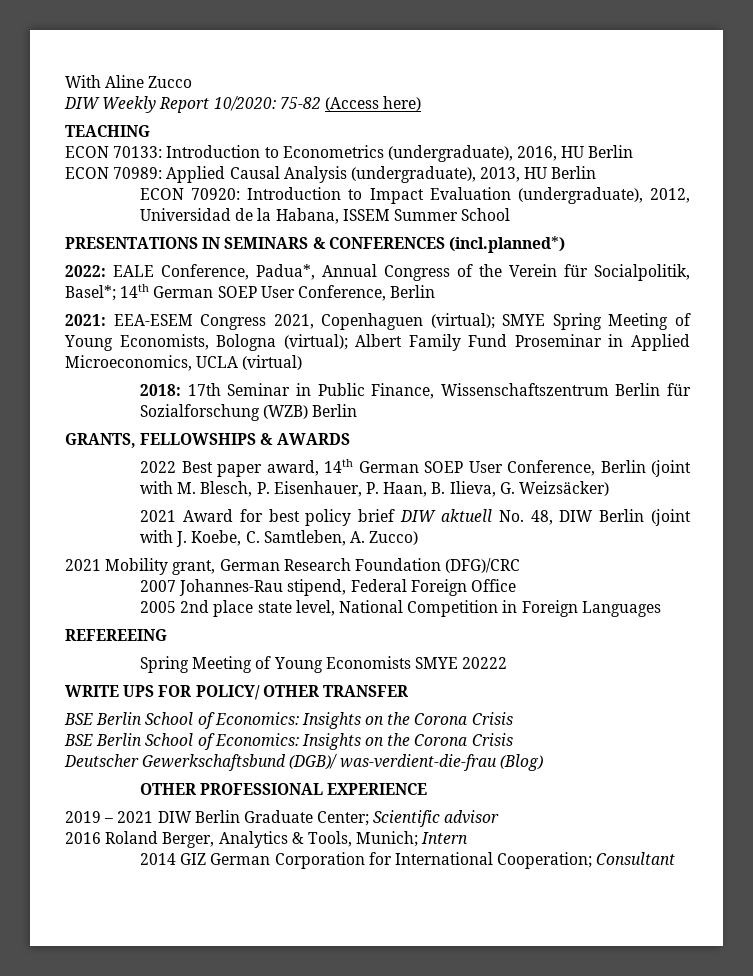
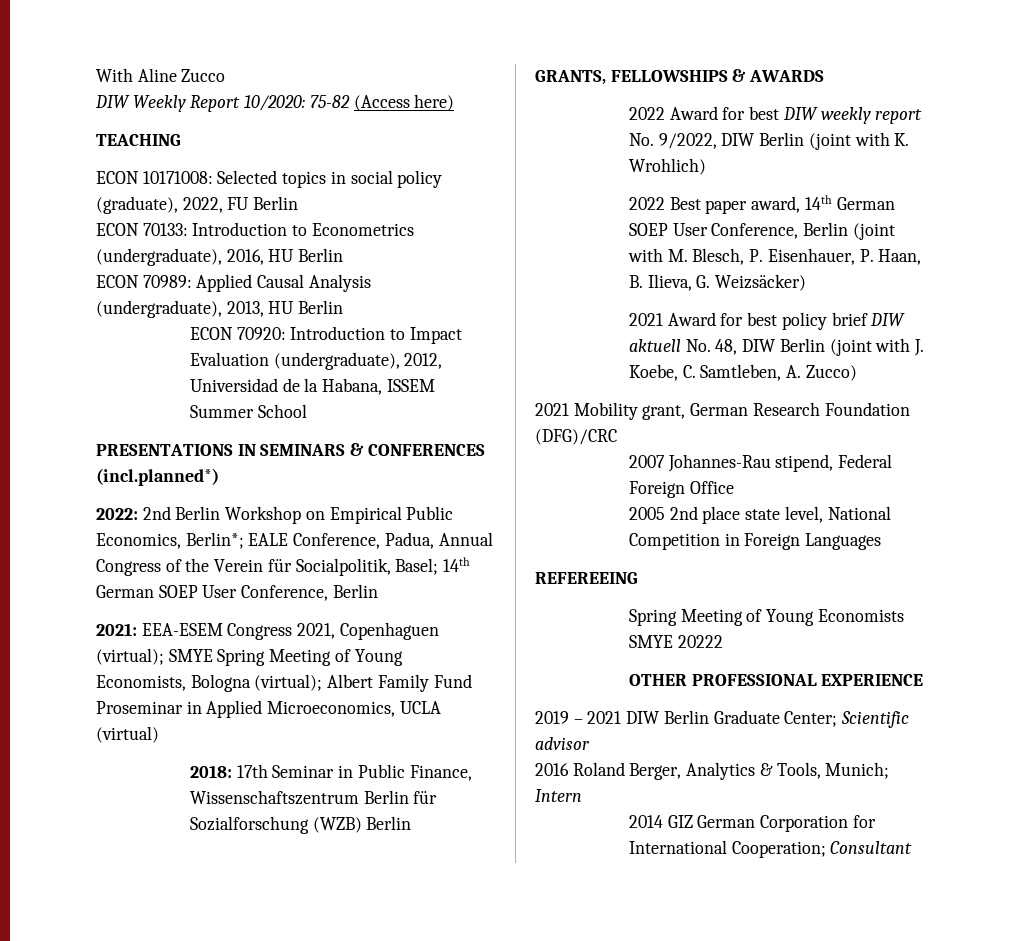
(150, 131) none -> [96,170,443,188] [96,196,299,214] // ECON 10171008: Selected topics in social policy (graduate), 2022, FU Berlin
(106, 271) none -> [142,506,454,524] [96,532,244,549] 2nd Berlin Workshop on Empirical Public Economics, Berlin*;
[256,264,315,280] Padua*, -> [384,532,434,549] Padua,
[65,285,116,301] Basel*; -> [395,558,439,575] Basel;
(350, 439) none -> [629,106,923,124] [629,132,910,150] [629,158,707,175] // 2022 Award for best DIW weekly report No. 9/2022, DIW Berlin (joint with K. Wrohlich)
[65,685,409,700] [64,712,513,729] [64,733,513,750] [64,754,543,771] // WRITE UPS FOR POLICY/ OTHER TRANSFER // BSE Berlin School of Economics: Insights on the Corona Crisis // BSE Berlin School of Economics: Insights on the Corona Crisis // Deutscher Gewerkschaftsbund (DGB)/ was-verdient-die-frau (Blog) -> (723, 641) none

